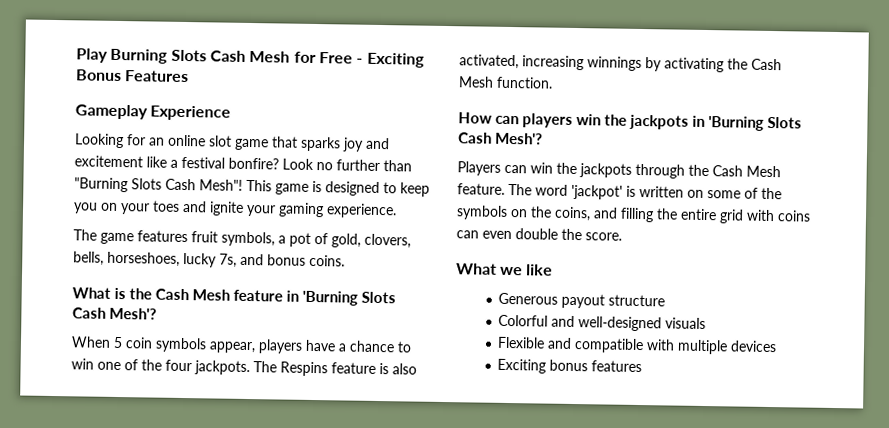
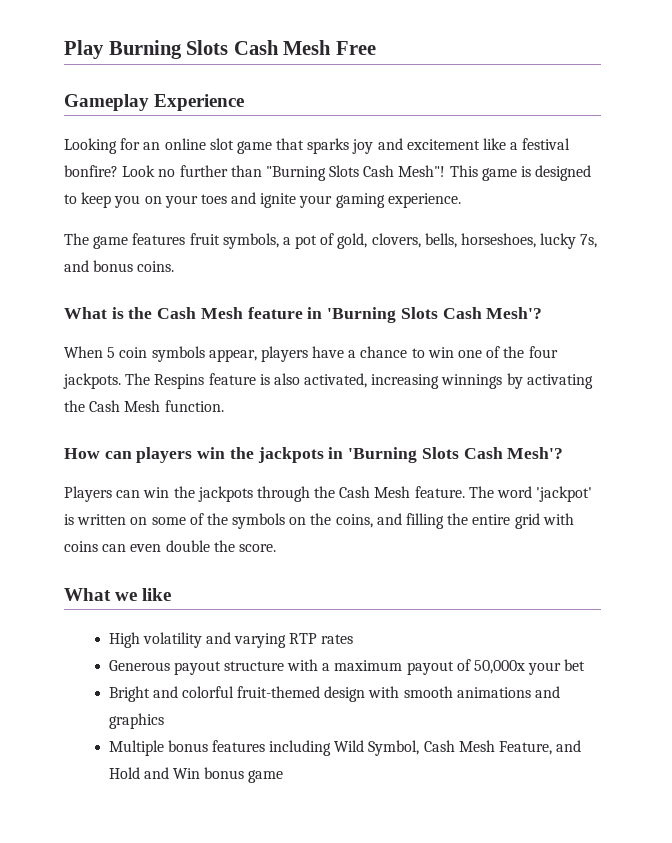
[293,51,316,63] for -> (332, 47) none
[356,52,425,68] [76,69,190,83] - Exciting Bonus Features -> (376, 48) none
[498,292,666,309] [498,314,707,332] [497,336,778,355] [497,358,643,374] Generous payout structure // Colorful and well-designed visuals // Flexible and compatible with multiple devices // Exciting bonus features -> [108,632,354,648] [108,659,586,675] [108,686,561,702] [108,713,164,729] [108,740,582,756] [108,767,284,783] High volatility and varying RTP rates // Generous payout structure with a maximum payout of 50,000x your bet // Bright and colorful fruit-themed design with smooth animations and graphics // Multiple bonus features including Wild Symbol, Cash Mesh Feature, and Hold and Win bonus game

